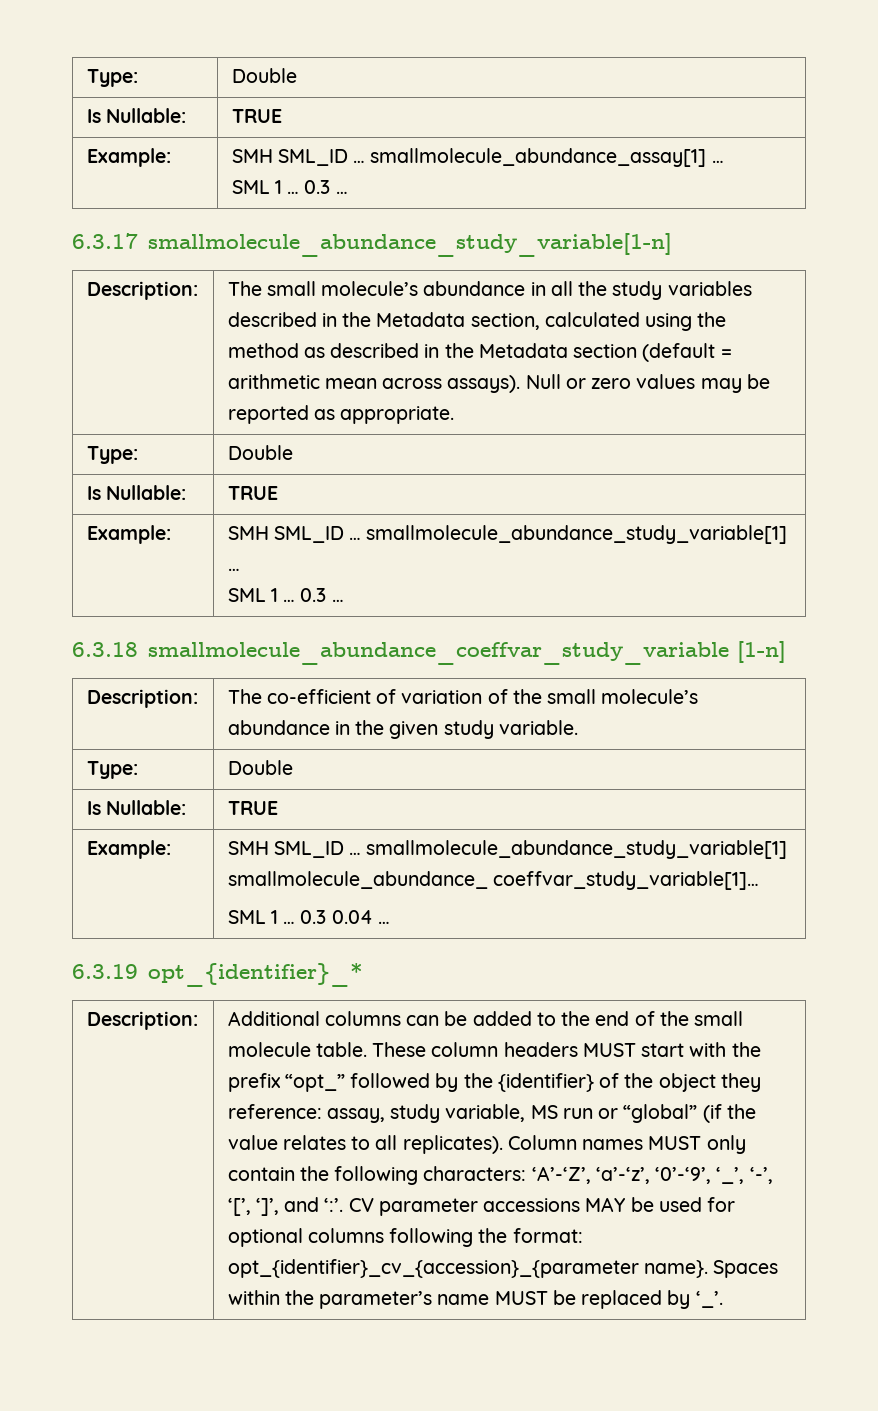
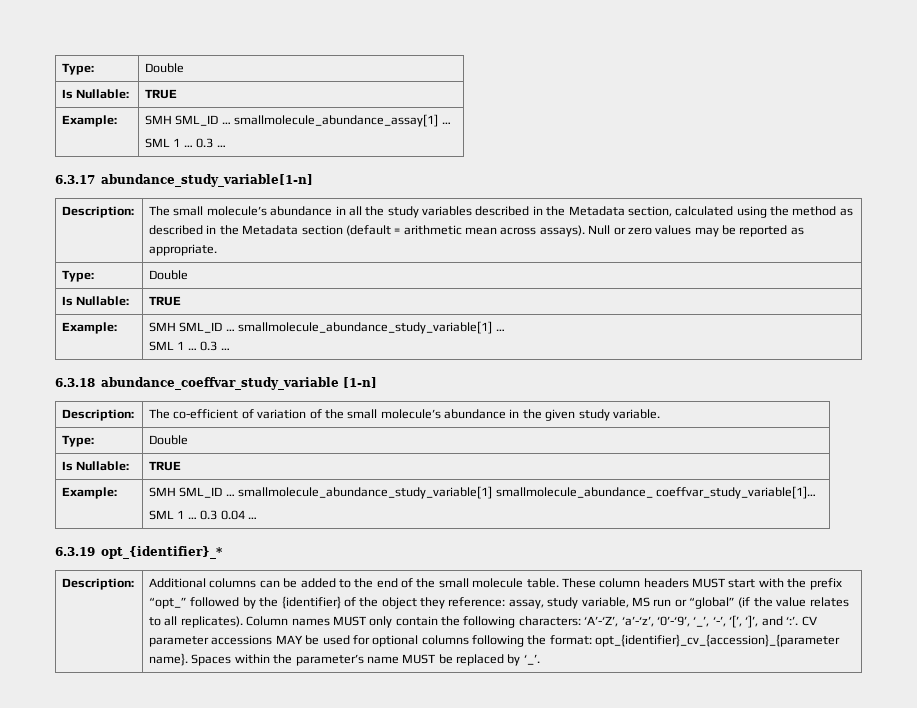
[147,233,672,257] smallmolecule_abundance_study_variable[1-n] -> [101,174,314,187] abundance_study_variable[1-n]
[147,642,729,665] smallmolecule_abundance_coeffvar_study_variable -> [101,377,340,390] abundance_coeffvar_study_variable

